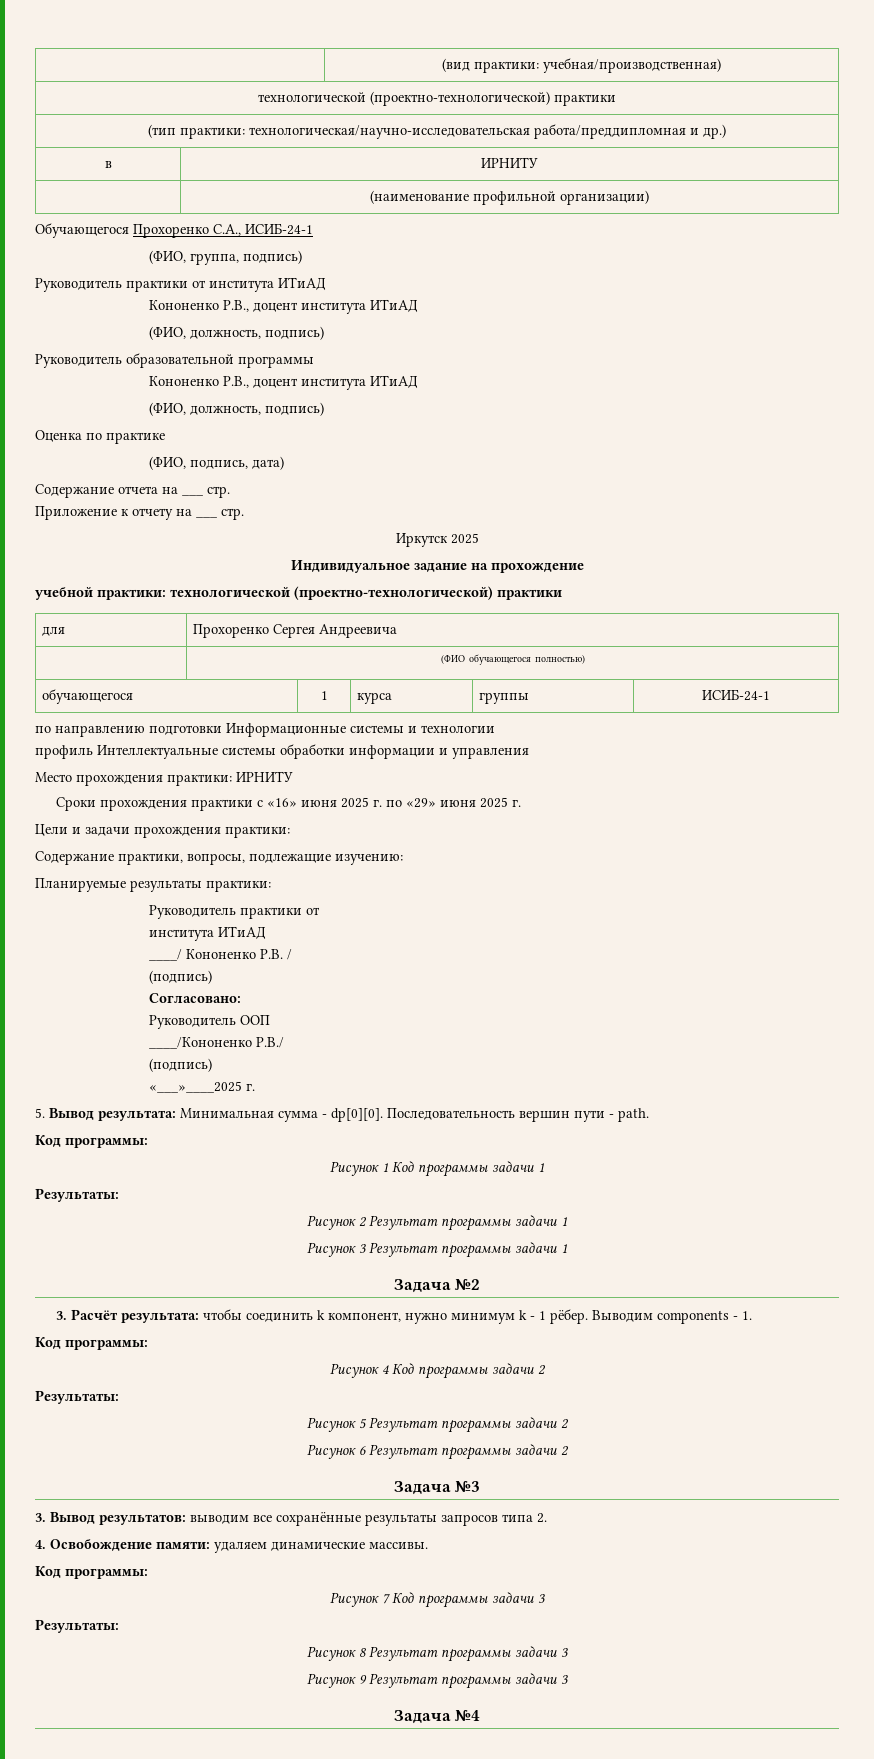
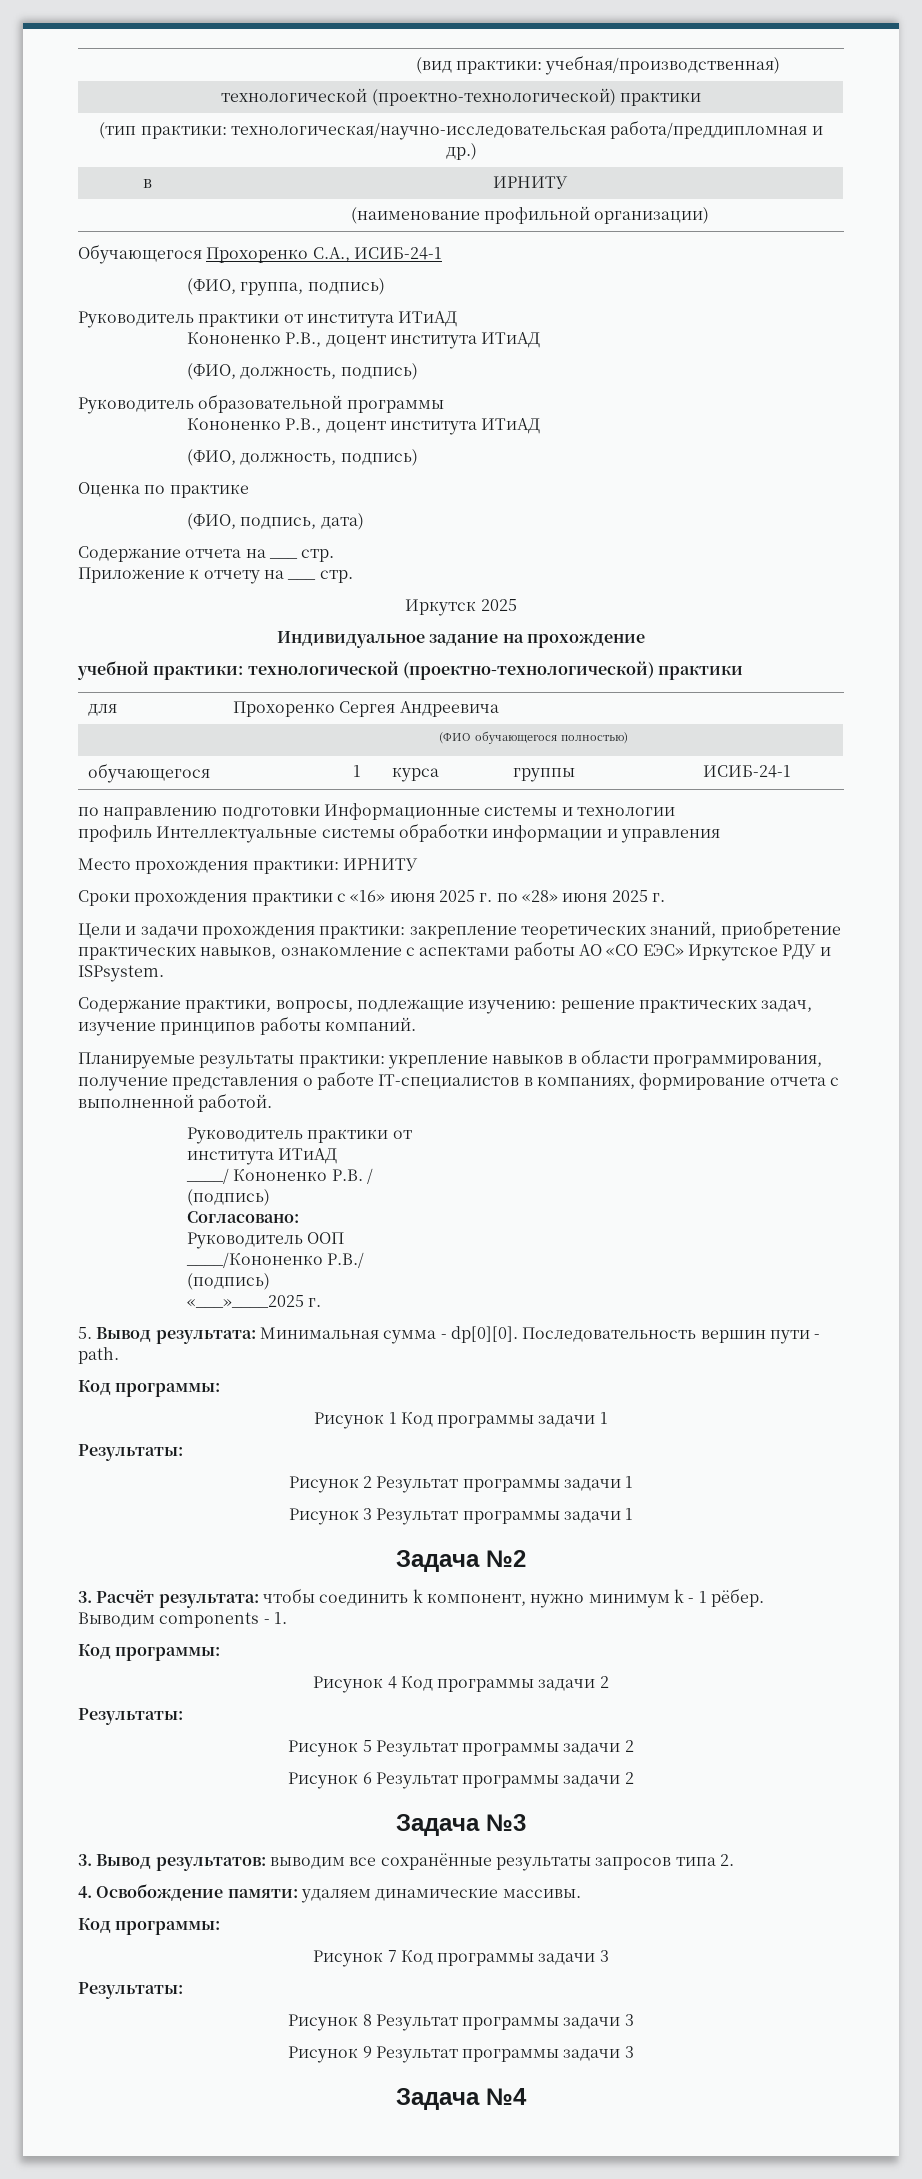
[405,798,436,808] «29» -> [521,890,558,902] «28»
(290, 832) none -> [409,920,841,939] [78,941,831,961] [78,965,164,982] закрепление теоретических знаний, приобретение практических навыков, ознакомление с аспектами работы АО «СО ЕЭС» Иркутское РДУ и ISPsystem.
[35,878,271,892] // Планируемые результаты практики: -> [560,999,813,1013] [78,1016,416,1036] [78,1049,823,1069] [78,1071,839,1091] [78,1093,273,1112] решение практических задач, изучение принципов работы компаний. // Планируемые результаты практики: укрепление навыков в области программирования, получение представления о работе IT-специалистов в компаниях, формирование отчета с выполненной работой.

